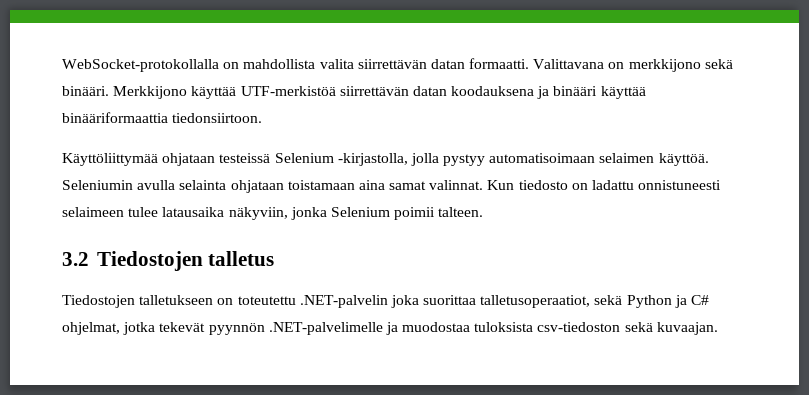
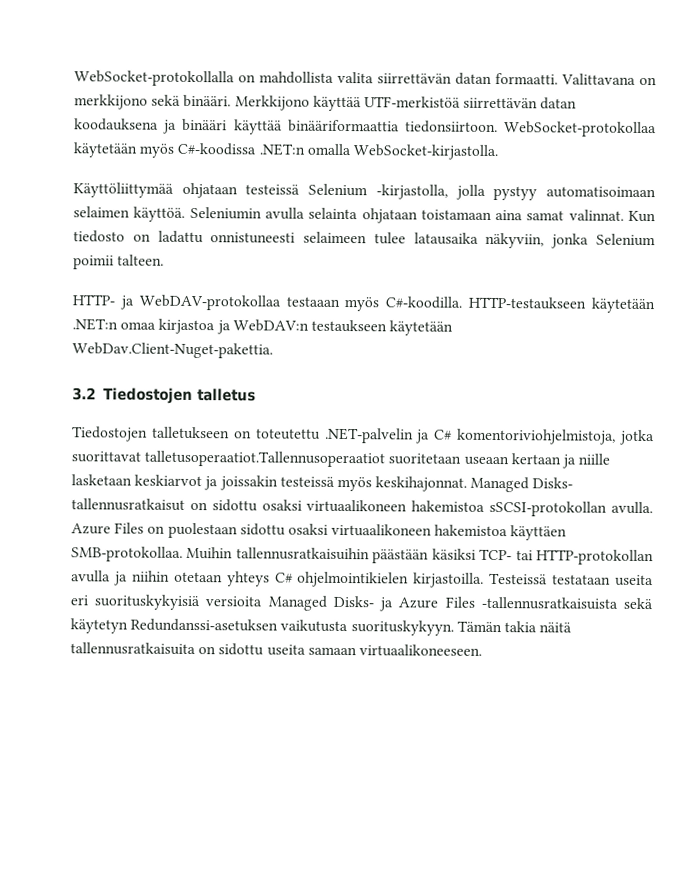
(263, 118) none -> [504,121,657,138] [73,142,498,161] WebSocket-protokollaa käytetään myös C#-koodissa .NET:n omalla WebSocket-kirjastolla.
(484, 212) none -> [72,294,656,314] [72,318,454,336] [72,342,273,359] // HTTP- ja WebDAV-protokollaa testaaan myös C#-koodilla. HTTP-testaukseen käytetään .NET:n omaa kirjastoa ja WebDAV:n testaukseen käytetään WebDav.Client-Nuget-pakettia.
[390,295,710,308] [62,322,718,335] joka suorittaa talletusoperaatiot, sekä Python ja C# ohjelmat, jotka tekevät pyynnön .NET-palvelimelle ja muodostaa tuloksista csv-tiedoston sekä kuvaajan. -> [416,428,655,446] [71,450,611,469] [71,474,574,493] [71,498,653,517] [71,522,568,541] [71,546,654,566] [71,570,654,588] [70,594,653,612] [70,618,573,636] [70,642,482,657] ja C# komentoriviohjelmistoja, jotka suorittavat talletusoperaatiot.Tallennusoperaatiot suoritetaan useaan kertaan ja niille lasketaan keskiarvot ja joissakin testeissä myös keskihajonnat. Managed Disks- tallennusratkaisut on sidottu osaksi virtuaalikoneen hakemistoa sSCSI-protokollan avulla. Azure Files on puolestaan sidottu osaksi virtuaalikoneen hakemistoa käyttäen SMB-protokollaa. Muihin tallennusratkaisuihin päästään käsiksi TCP- tai HTTP-protokollan avulla ja niihin otetaan yhteys C# ohjelmointikielen kirjastoilla. Testeissä testataan useita eri suorituskykyisiä versioita Managed Disks- ja Azure Files -tallennusratkaisuista sekä käytetyn Redundanssi-asetuksen vaikutusta suorituskykyyn. Tämän takia näitä tallennusratkaisuita on sidottu useita samaan virtuaalikoneeseen.

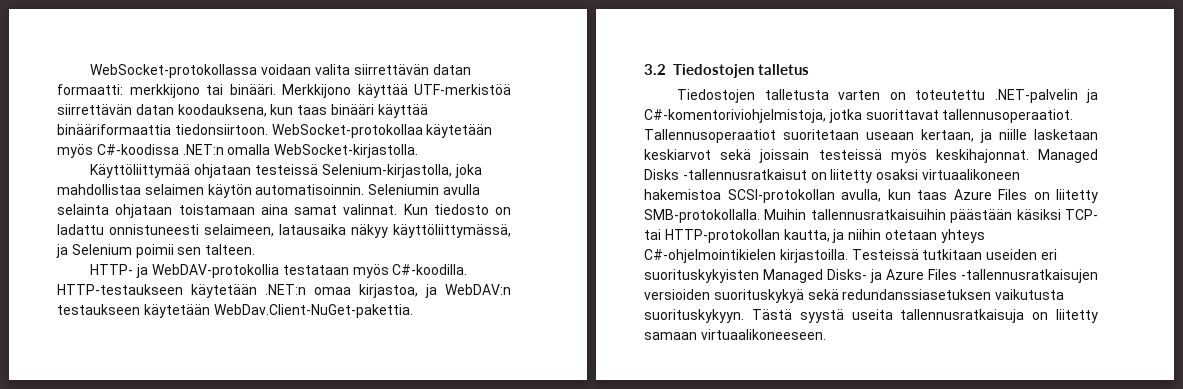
[74,70,657,87] [74,94,182,110] WebSocket-protokollalla on mahdollista valita siirrettävän datan formaatti. Valittavana on merkkijono sekä -> [90,64,471,78] [57,84,223,98] WebSocket-protokollassa voidaan valita siirrettävän datan formaatti: merkkijono tai
[74,118,178,134] koodauksena ja -> [177,104,328,117] koodauksena, kun taas
[308,183,656,201] [73,206,186,222] Selenium -kirjastolla, jolla pystyy automatisoimaan selaimen käyttöä. -> [321,164,482,178] [57,184,365,198] Selenium-kirjastolla, joka mahdollistaa selaimen käytön automatisoinnin.
[303,231,590,249] selaimeen tulee latausaika näkyviin, jonka -> [204,224,511,238] [56,244,68,258] selaimeen, latausaika näkyy käyttöliittymässä, ja
(114, 262) none -> [177,247,202,255] sen
[138,294,340,311] WebDAV-protokollaa testaaan -> [151,264,349,278] WebDAV-protokollia testataan
[158,318,216,335] kirjastoa -> [359,284,418,298] kirjastoa,
[72,342,273,359] WebDav.Client-Nuget-pakettia. -> [213,304,413,318] WebDav.Client-NuGet-pakettia.
[151,426,230,440] talletukseen -> [764,89,881,100] talletusta varten
[434,428,655,446] [71,450,386,468] C# komentoriviohjelmistoja, jotka suorittavat talletusoperaatiot.Tallennusoperaatiot -> [644,109,1074,123] [644,129,776,143] C#-komentoriviohjelmistoja, jotka suorittavat tallennusoperaatiot. Tallennusoperaatiot
[510,453,561,465] kertaan -> [921,129,974,142] kertaan,
[204,475,278,491] ja joissakin -> [720,149,810,163] sekä joissain
[532,477,574,489] [71,498,653,517] [71,522,568,541] [71,546,183,562] Disks- tallennusratkaisut on sidottu osaksi virtuaalikoneen hakemistoa sSCSI-protokollan avulla. Azure Files on puolestaan sidottu osaksi virtuaalikoneen hakemistoa käyttäen SMB-protokollaa. -> [644,169,1020,183] [644,189,1098,203] [644,209,760,223] Disks -tallennusratkaisut on liitetty osaksi virtuaalikoneen hakemistoa SCSI-protokollan avulla, kun taas Azure Files on liitetty SMB-protokollalla.
[71,570,111,583] avulla -> [783,229,830,242] kautta,
[274,571,654,588] [70,594,263,611] C# ohjelmointikielen kirjastoilla. Testeissä testataan useita eri suorituskykyisiä versioita -> [644,249,1057,263] [644,269,759,283] C#-ohjelmointikielen kirjastoilla. Testeissä tutkitaan useiden eri suorituskykyisten
[480,596,653,610] [70,618,573,636] [70,642,306,656] -tallennusratkaisuista sekä käytetyn Redundanssi-asetuksen vaikutusta suorituskykyyn. Tämän takia näitä tallennusratkaisuita on sidottu useita -> [961,269,1098,283] [644,289,1065,303] [644,309,1098,323] -tallennusratkaisujen versioiden suorituskykyä sekä redundanssiasetuksen vaikutusta suorituskykyyn. Tästä syystä useita tallennusratkaisuja on liitetty

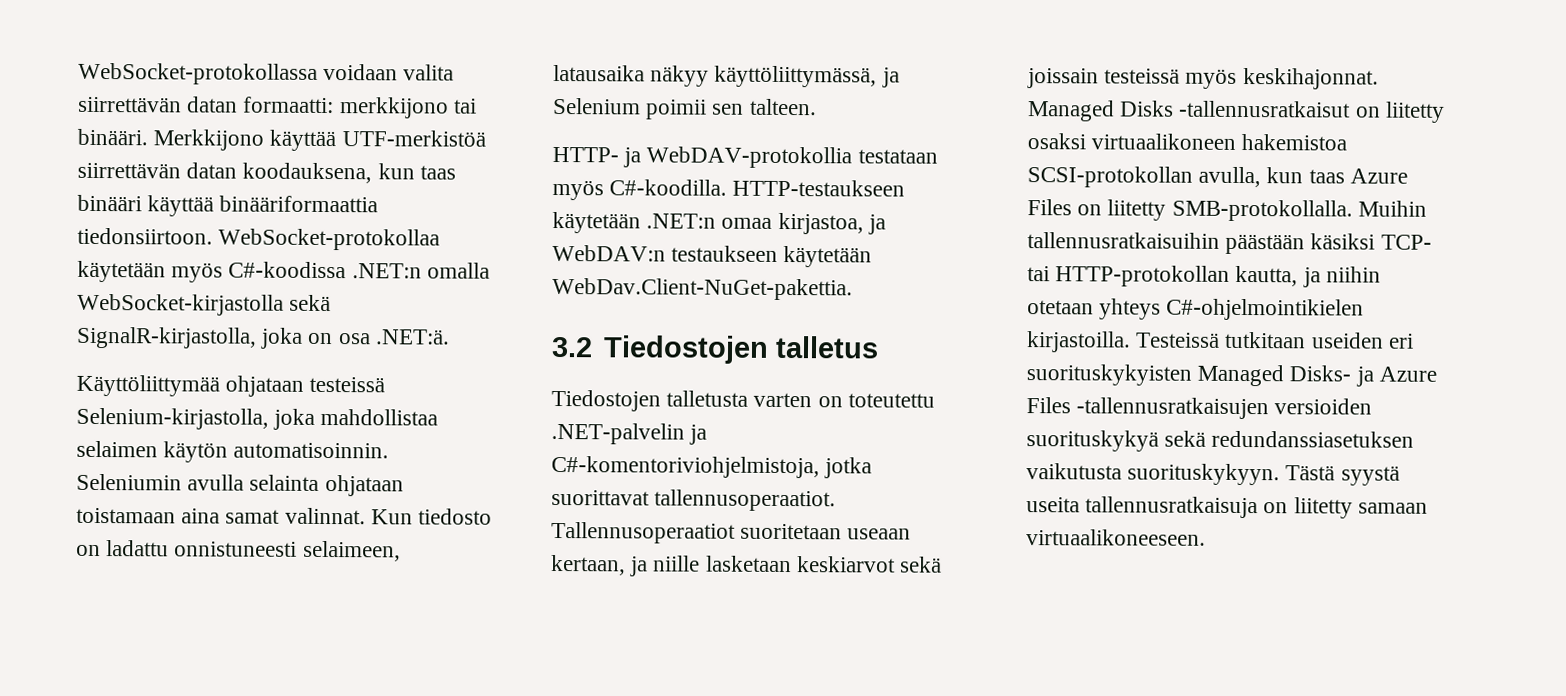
[274,144,419,158] WebSocket-kirjastolla. -> [77,293,332,316] [76,326,450,349] WebSocket-kirjastolla sekä SignalR-kirjastolla, joka on osa .NET:ä.

